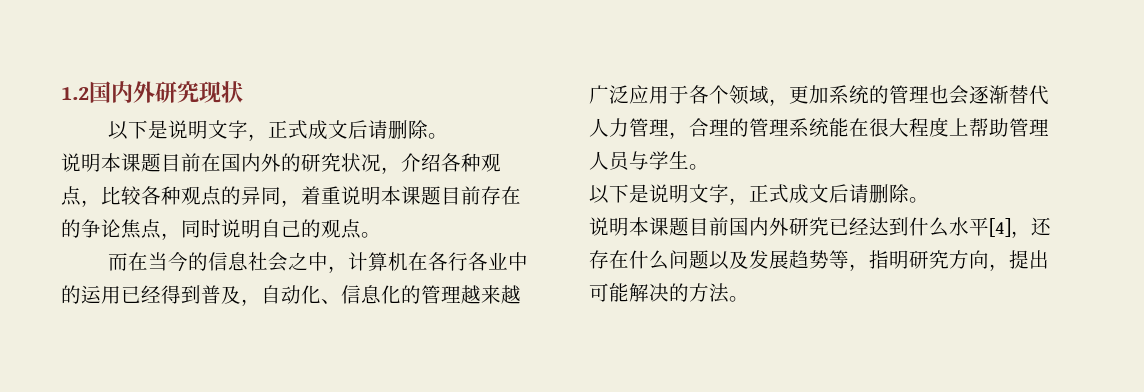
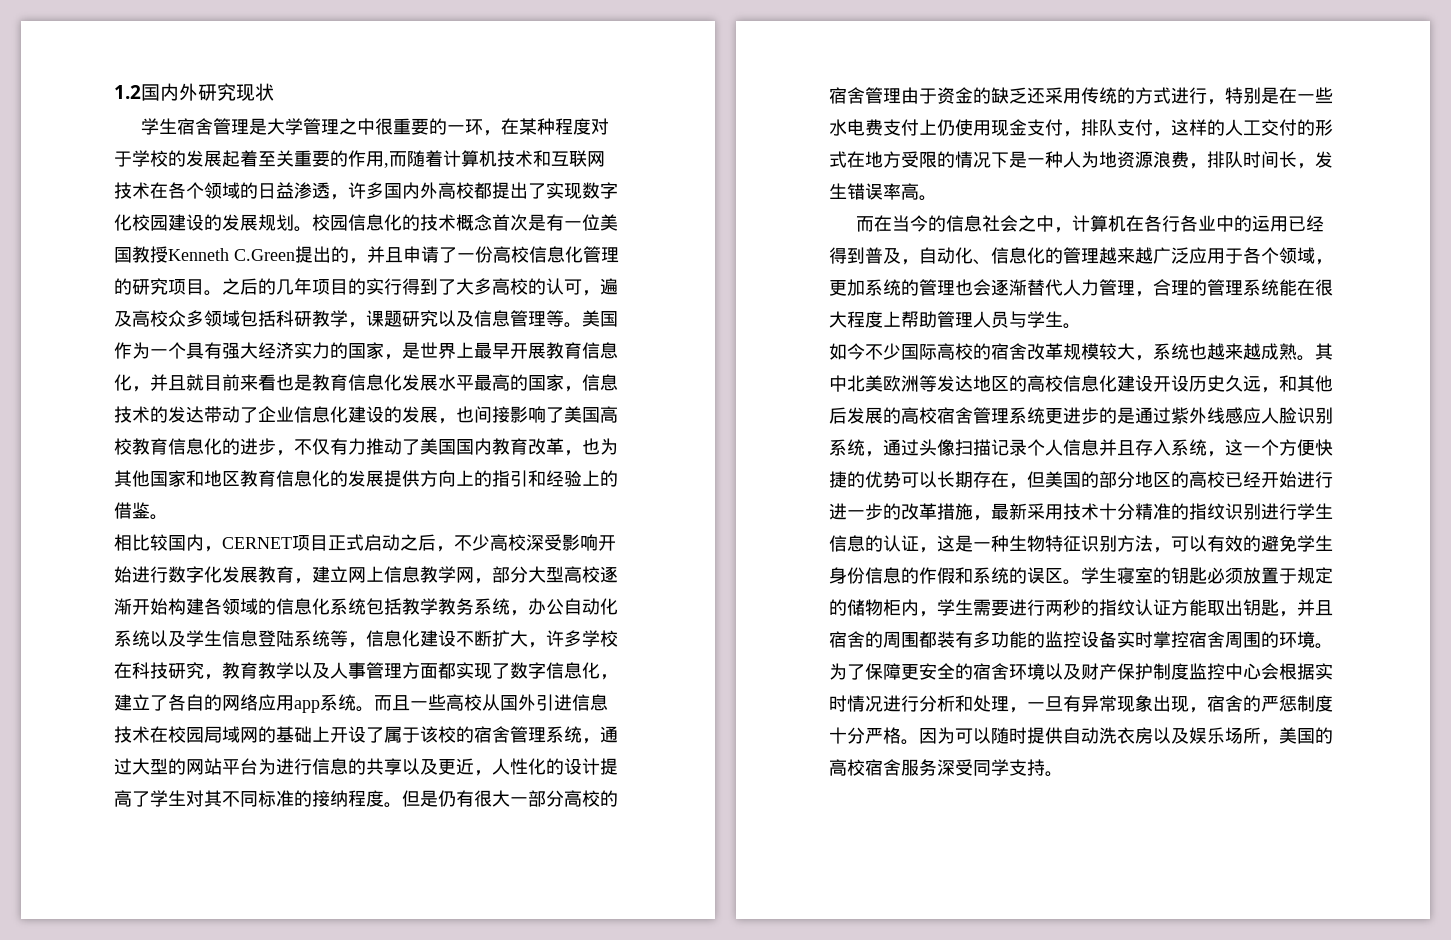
[108,120,449,141] [61,153,501,174] [61,186,521,207] [61,219,361,240] 以下是说明文字，正式成文后请删除。 // 说明本课题目前在国内外的研究状况，介绍各种观点，比较各种观点的异同，着重说明本课题目前存在的争论焦点，同时说明自己的观点 -> [140,118,609,136] [114,150,605,168] [114,182,618,200] [114,214,618,232] [114,246,619,264] [114,278,618,296] [114,310,618,328] [114,342,618,360] [114,374,618,392] [114,406,618,424] [114,438,618,456] [114,470,618,487] [114,502,168,520] [114,534,616,552] [114,566,618,584] [114,598,618,616] [114,630,618,648] [114,662,618,680] [114,694,608,713] [114,726,618,744] [114,758,618,776] [114,790,618,808] [829,87,1333,105] [829,119,1333,137] [829,151,1333,169] [829,183,919,200] 学生宿舍管理是大学管理之中很重要的一环，在某种程度对于学校的发展起着至关重要的作用,而随着计算机技术和互联网技术在各个领域的日益渗透，许多国内外高校都提出了实现数字化校园建设的发展规划。校园信息化的技术概念首次是有一位美国教授Kenneth C.Green提出的，并且申请了一份高校信息化管理的研究项目。之后的几年项目的实行得到了大多高校的认可，遍及高校众多领域包括科研教学，课题研究以及信息管理等。美国作为一个具有强大经济实力的国家，是世界上最早开展教育信息化，并且就目前来看也是教育信息化发展水平最高的国家，信息技术的发达带动了企业信息化建设的发展，也间接影响了美国高校教育信息化的进步，不仅有力推动了美国国内教育改革，也为其他国家和地区教育信息化的发展提供方向上的指引和经验上的借鉴。 // 相比较国内，CERNET项目正式启动之后，不少高校深受影响开始进行数字化发展教育，建立网上信息教学网，部分大型高校逐渐开始构建各领域的信息化系统包括教学教务系统，办公自动化系统以及学生信息登陆系统等，信息化建设不断扩大，许多学校在科技研究，教育教学以及人事管理方面都实现了数字信息化，建立了各自的网络应用app系统。而且一些高校从国外引进信息技术在校园局域网的基础上开设了属于该校的宿舍管理系统，通过大型的网站平台为进行信息的共享以及更近，人性化的设计提高了学生对其不同标准的接纳程度。但是仍有很大一部分高校的宿舍管理由于资金的缺乏还采用传统的方式进行，特别是在一些水电费支付上仍使用现金支付，排队支付，这样的人工交付的形式在地方受限的情况下是一种人为地资源浪费，排队时间长，发生错误率高
[589,184,929,205] [589,217,1051,238] [589,250,1049,271] [589,283,729,303] 以下是说明文字，正式成文后请删除。 // 说明本课题目前国内外研究已经达到什么水平[4]，还存在什么问题以及发展趋势等，指明研究方向，提出可能解决的方法 -> [829,343,1333,361] [829,375,1333,393] [829,407,1333,424] [829,439,1333,457] [829,471,1333,489] [829,503,1333,521] [829,535,1333,553] [829,567,1333,585] [829,599,1333,617] [829,631,1333,649] [829,663,1333,680] [829,695,1333,713] [829,727,1333,745] [829,759,1045,776] 如今不少国际高校的宿舍改革规模较大，系统也越来越成熟。其中北美欧洲等发达地区的高校信息化建设开设历史久远，和其他后发展的高校宿舍管理系统更进步的是通过紫外线感应人脸识别系统，通过头像扫描记录个人信息并且存入系统，这一个方便快捷的优势可以长期存在，但美国的部分地区的高校已经开始进行进一步的改革措施，最新采用技术十分精准的指纹识别进行学生信息的认证，这是一种生物特征识别方法，可以有效的避免学生身份信息的作假和系统的误区。学生寝室的钥匙必须放置于规定的储物柜内，学生需要进行两秒的指纹认证方能取出钥匙，并且宿舍的周围都装有多功能的监控设备实时掌控宿舍周围的环境。为了保障更安全的宿舍环境以及财产保护制度监控中心会根据实时情况进行分析和处理，一旦有异常现象出现，宿舍的严惩制度十分严格。因为可以随时提供自动洗衣房以及娱乐场所，美国的高校宿舍服务深受同学支持

